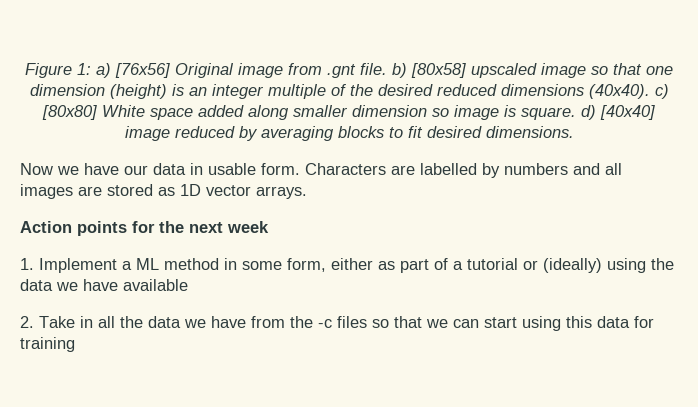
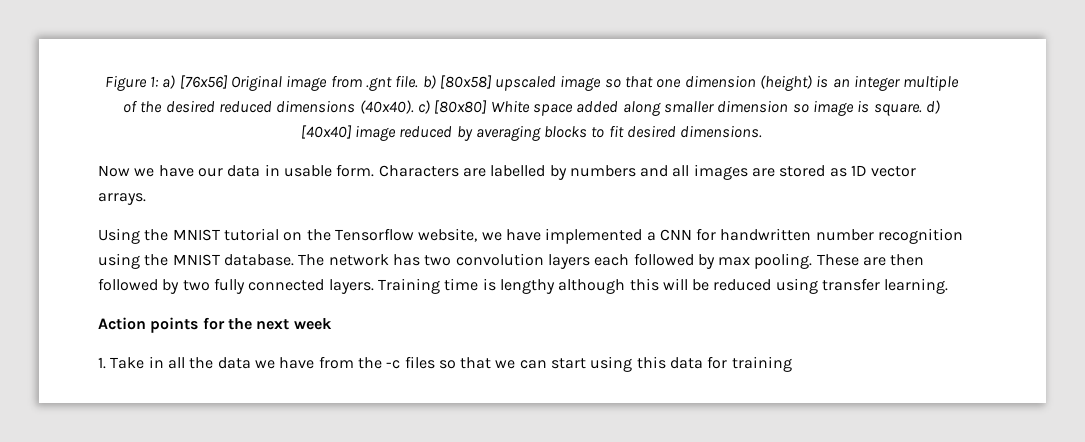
(307, 192) none -> [98,228,964,244] [98,253,925,269] [98,278,949,294] // Using the MNIST tutorial on the Tensorflow website, we have implemented a CNN for handwritten number recognition using the MNIST database. The network has two convolution layers each followed by max pooling. These are then followed by two fully connected layers. Training time is lengthy although this will be reduced using transfer learning.
[39,258,674,273] [20,279,188,291] [20,316,34,328] Implement a ML method in some form, either as part of a tutorial or (ideally) using the data we have available // 2. -> (106, 363) none

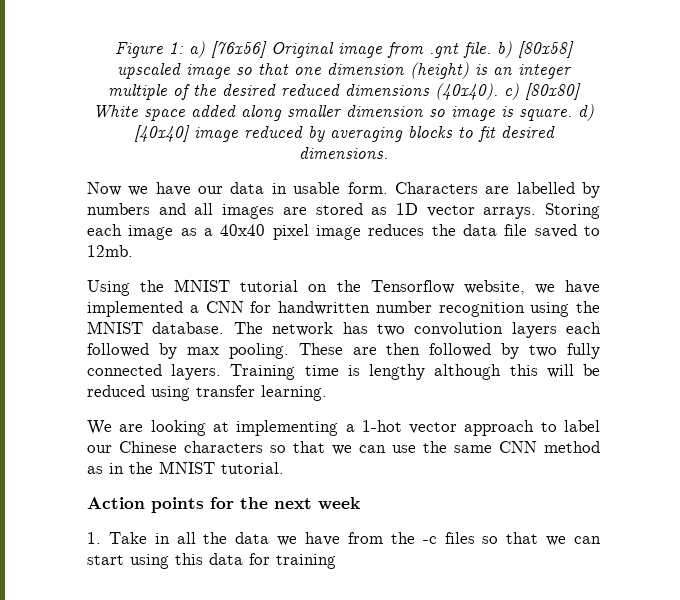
(146, 199) none -> [545,203,600,219] [87,224,600,240] [87,245,133,257] Storing each image as a 40x40 pixel image reduces the data file saved to 12mb.
(949, 286) none -> [87,420,600,436] [87,441,600,455] [87,461,284,474] // We are looking at implementing a 1-hot vector approach to label our Chinese characters so that we can use the same CNN method as in the MNIST tutorial.

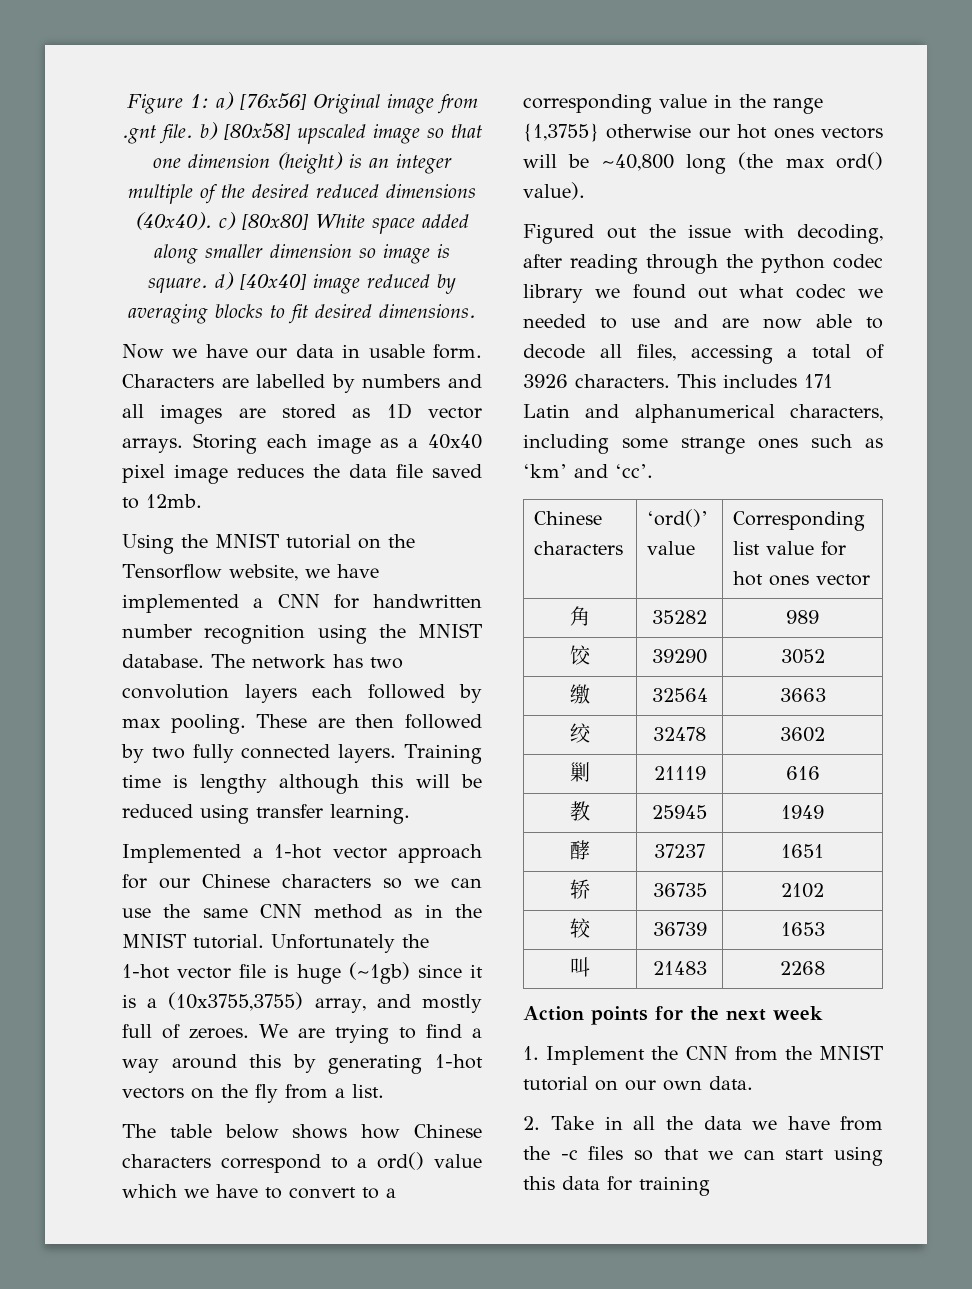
[87,420,339,436] We are looking at implementing -> [122,844,241,863] Implemented
[540,420,600,432] to label -> [122,874,147,889] for
[293,441,325,453] that -> (402, 883) none
(284, 468) none -> [271,934,429,953] [122,962,483,984] [122,992,483,1013] [122,1024,482,1044] [122,1054,483,1074] [122,1084,384,1103] [122,1124,483,1139] [122,1152,483,1173] [122,1184,396,1199] [523,94,823,114] [523,123,883,142] [523,152,883,174] [523,182,585,200] [523,224,883,244] [523,254,883,274] [523,284,883,303] [523,314,883,329] [523,344,884,364] [523,374,833,388] [523,404,883,423] [523,434,883,454] [523,464,653,478] [534,511,603,525] [534,541,624,555] [647,509,709,527] [647,541,696,555] [733,511,866,531] [733,541,847,556] [733,571,871,586] [570,606,590,626] [652,610,707,624] [786,610,819,624] [570,645,591,665] [652,649,707,664] [780,649,825,664] [570,684,590,704] [651,688,708,702] [779,688,826,702] [570,723,591,743] [653,727,706,741] [780,727,825,742] [570,762,590,782] [653,766,706,780] [785,766,820,780] [570,801,590,821] [652,805,707,819] [781,805,824,819] [570,840,590,860] [654,844,705,858] [781,844,824,858] [570,879,590,899] [652,883,707,897] [781,883,824,898] [570,918,591,938] [652,922,707,936] [780,922,825,936] [570,957,590,977] [652,961,707,975] [780,961,825,975] Unfortunately the 1-hot vector file is huge (~1gb) since it is a (10x3755,3755) array, and mostly full of zeroes. We are trying to find a way around this by generating 1-hot vectors on the fly from a list. // The table below shows how Chinese characters correspond to a ord() value which we have to convert to a corresponding value in the range {1,3755} otherwise our hot ones vectors will be ~40,800 long (the max ord() value). // Figured out the issue with decoding, after reading through the python codec library we found out what codec we needed to use and are now able to decode all files, accessing a total of 3926 characters. This includes 171 Latin and alphanumerical characters, including some strange ones such as ‘km’ and ‘cc’. // Chinese characters | ‘ord()’ value | Corresponding list value for hot ones vector // 角 | 35282 | 989 // 饺 | 39290 | 3052 // 缴 | 32564 | 3663 // 绞 | 32478 | 3602 // 剿 | 21119 | 616 // 教 | 25945 | 1949 // 酵 | 37237 | 1651 // 轿 | 36735 | 2102 // 较 | 36739 | 1653 // 叫 | 21483 | 2268
(101, 538) none -> [546,1045,883,1065] [523,1076,753,1091] [523,1116,540,1130] Implement the CNN from the MNIST tutorial on our own data. // 2.

